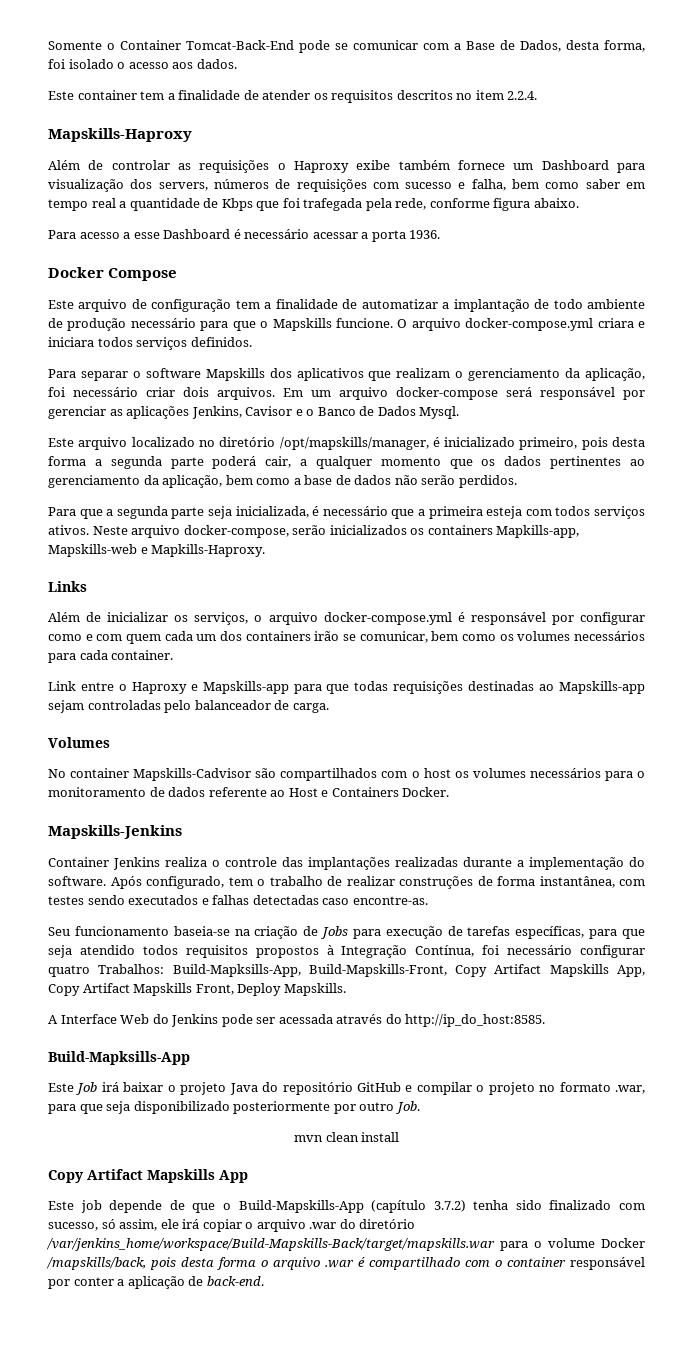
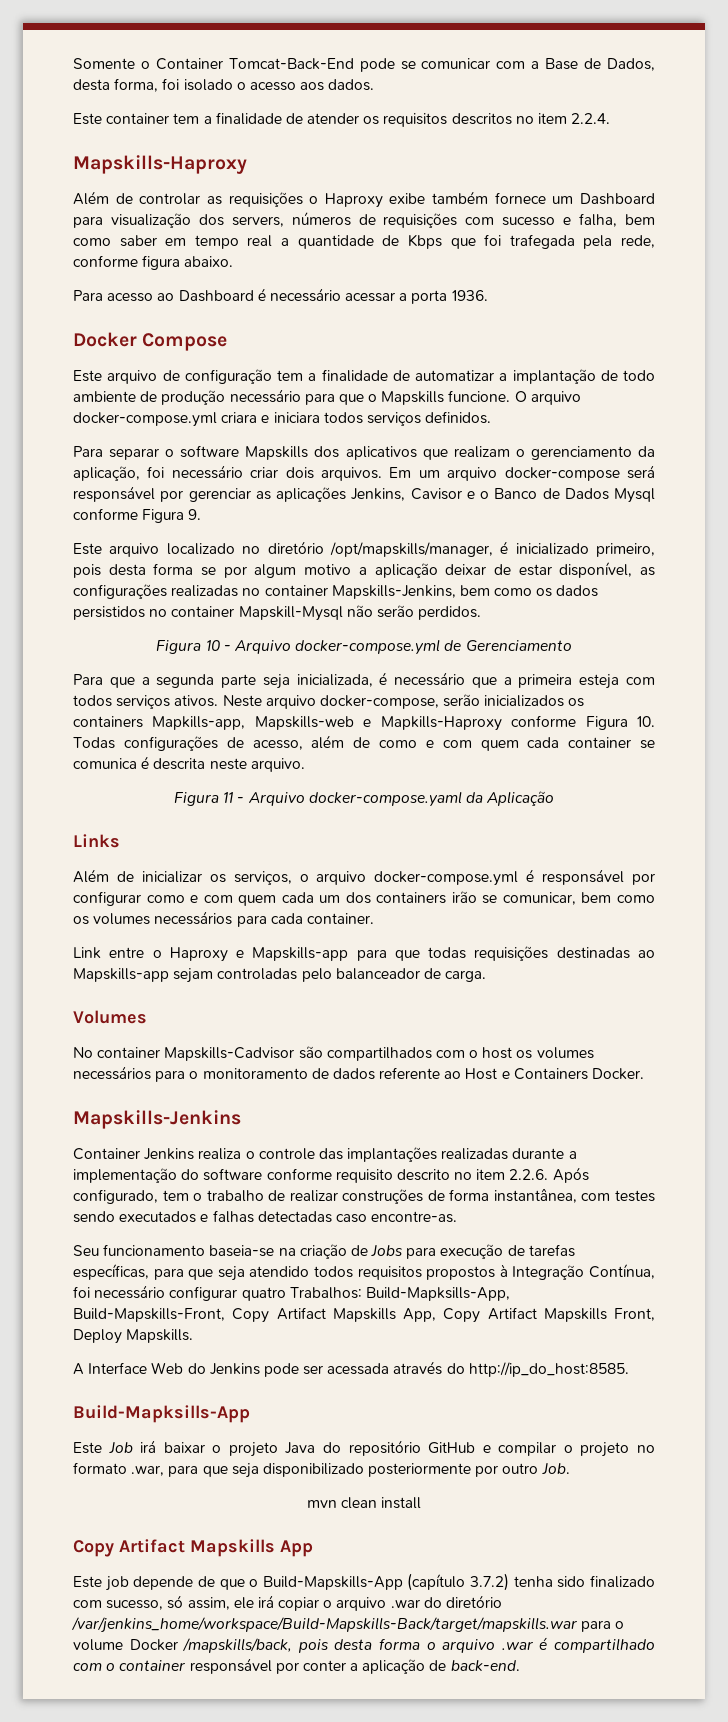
[123,232,160,239] a esse -> [157,293,175,301] ao
[419,406,460,419] Mysql. -> [614,488,655,503] [73,508,202,523] Mysql conforme Figura 9.
[94,456,646,469] [48,475,517,488] a segunda parte poderá cair, a qualquer momento que os dados pertinentes ao gerenciamento da aplicação, bem como a base de dados não serão perdidos. -> [201,562,655,578] [73,584,599,599] [73,605,482,621] [156,639,572,655] se por algum motivo a aplicação deixar de estar disponível, as configurações realizadas no container Mapskills-Jenkins, bem como os dados persistidos no container Mapskill-Mysql não serão perdidos. // Figura 10 - Arquivo docker-compose.yml de Gerenciamento
[151,544,266,557] Mapkills-Haproxy. -> [380,715,656,731] [73,735,655,751] [73,756,305,772] [173,791,555,807] Mapkills-Haproxy conforme Figura 10. Todas configurações de acesso, além de como e com quem cada container se comunica é descrita neste arquivo. // Figura 11 - Arquivo docker-compose.yaml da Aplicação
[48,876,106,886] software. -> [203,1168,549,1183] software conforme requisito descrito no item 2.2.6.

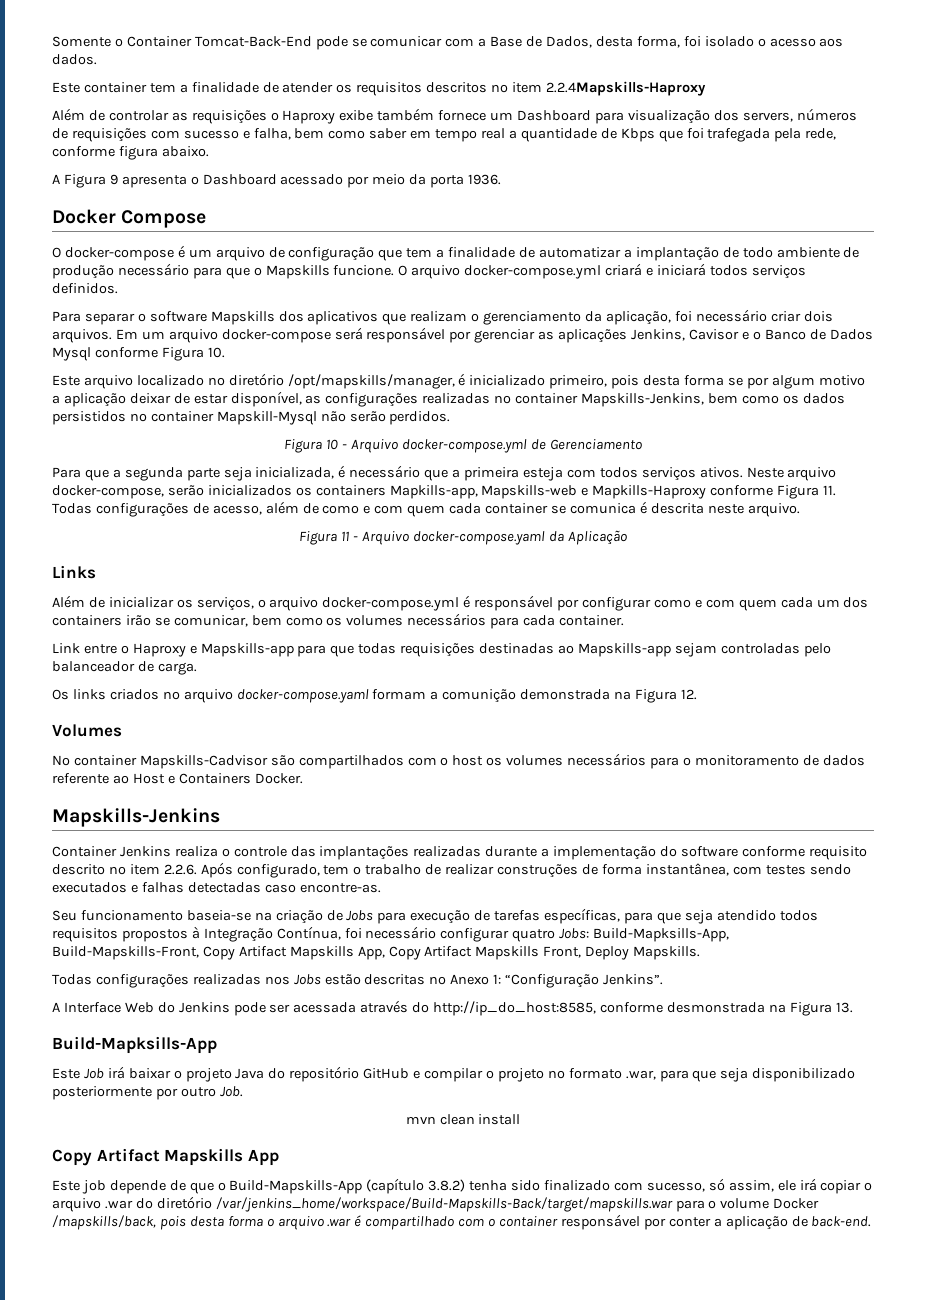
[571,113,611,124] [73,155,247,174] 2.2.4. // Mapskills-Haproxy -> [545,81,706,96] 2.2.4Mapskills-Haproxy
[73,288,408,302] Para acesso ao Dashboard é necessário acessar a -> [52,174,427,188] A Figura 9 apresenta o Dashboard acessado por meio da
[73,370,102,382] Este -> [52,245,212,261] O docker-compose é um
(272, 376) none -> [378,249,403,261] que
[221,412,320,423] criara e iniciara -> [605,263,706,276] criará e iniciará
[188,509,202,520] 9. -> [207,347,225,358] 10.
[637,716,656,727] 10. -> [823,485,837,496] 11.
(487, 976) none -> [52,689,697,703] // Os links criados no arquivo docker-compose.yaml formam a comunição demonstrada na Figura 12.
[289,1287,362,1299] Trabalhos: -> [559,928,590,939] Jobs:
(194, 1336) none -> [52,974,664,988] // Todas configurações realizadas nos Jobs estão descritas no Anexo 1: “Configuração Jenkins”.
[468,1362,629,1377] http://ip_do_host:8585. -> [433,1001,853,1016] http://ip_do_host:8585, conforme desmonstrada na Figura 13.
[470,1573,510,1591] 3.7.2) -> [428,1179,466,1192] 3.8.2)

